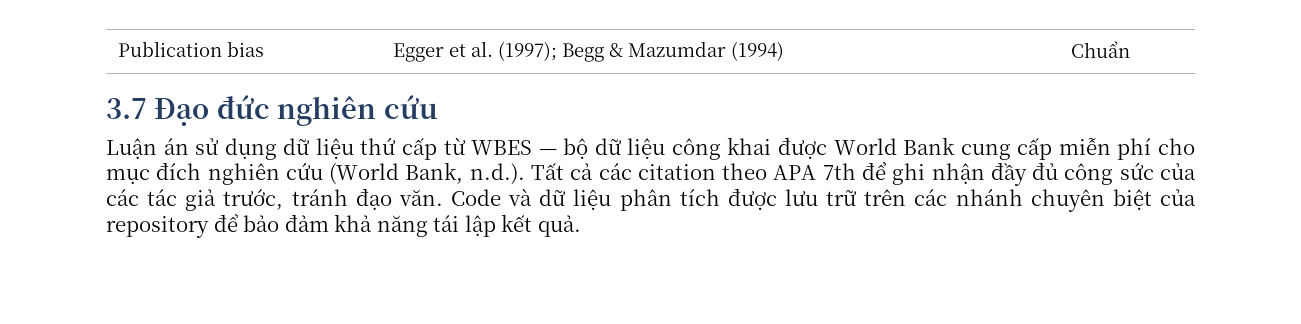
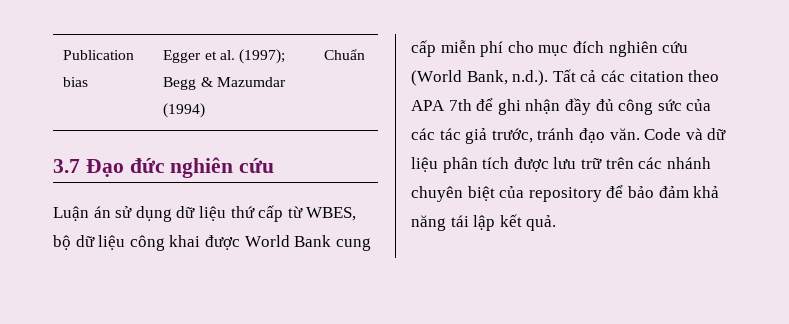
[471,140,557,155] WBES — -> [306,207,357,221] WBES,

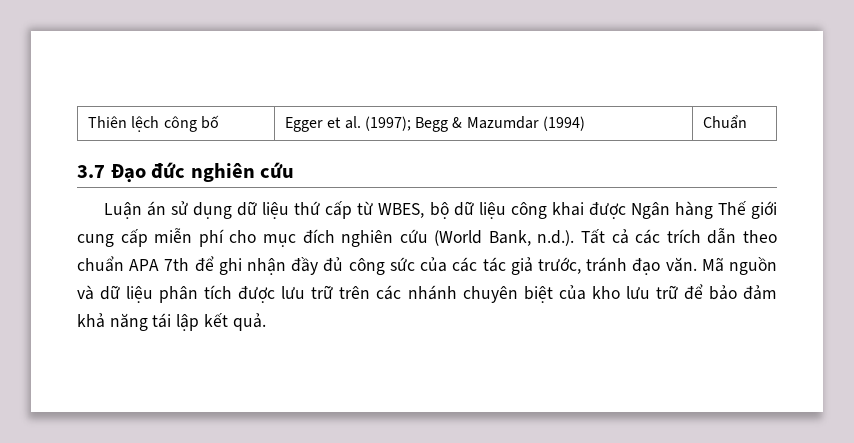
[63,50,135,60] [63,77,89,87] Publication bias -> [87,115,219,132] Thiên lệch công bố
[244,235,332,247] World Bank -> [630,201,777,219] Ngân hàng Thế giới
[629,70,720,82] citation theo -> [666,228,778,244] [77,256,124,272] trích dẫn theo chuẩn
[644,128,682,140] Code -> [701,257,778,275] Mã nguồn
[528,187,602,202] repository -> [591,285,678,299] kho lưu trữ

